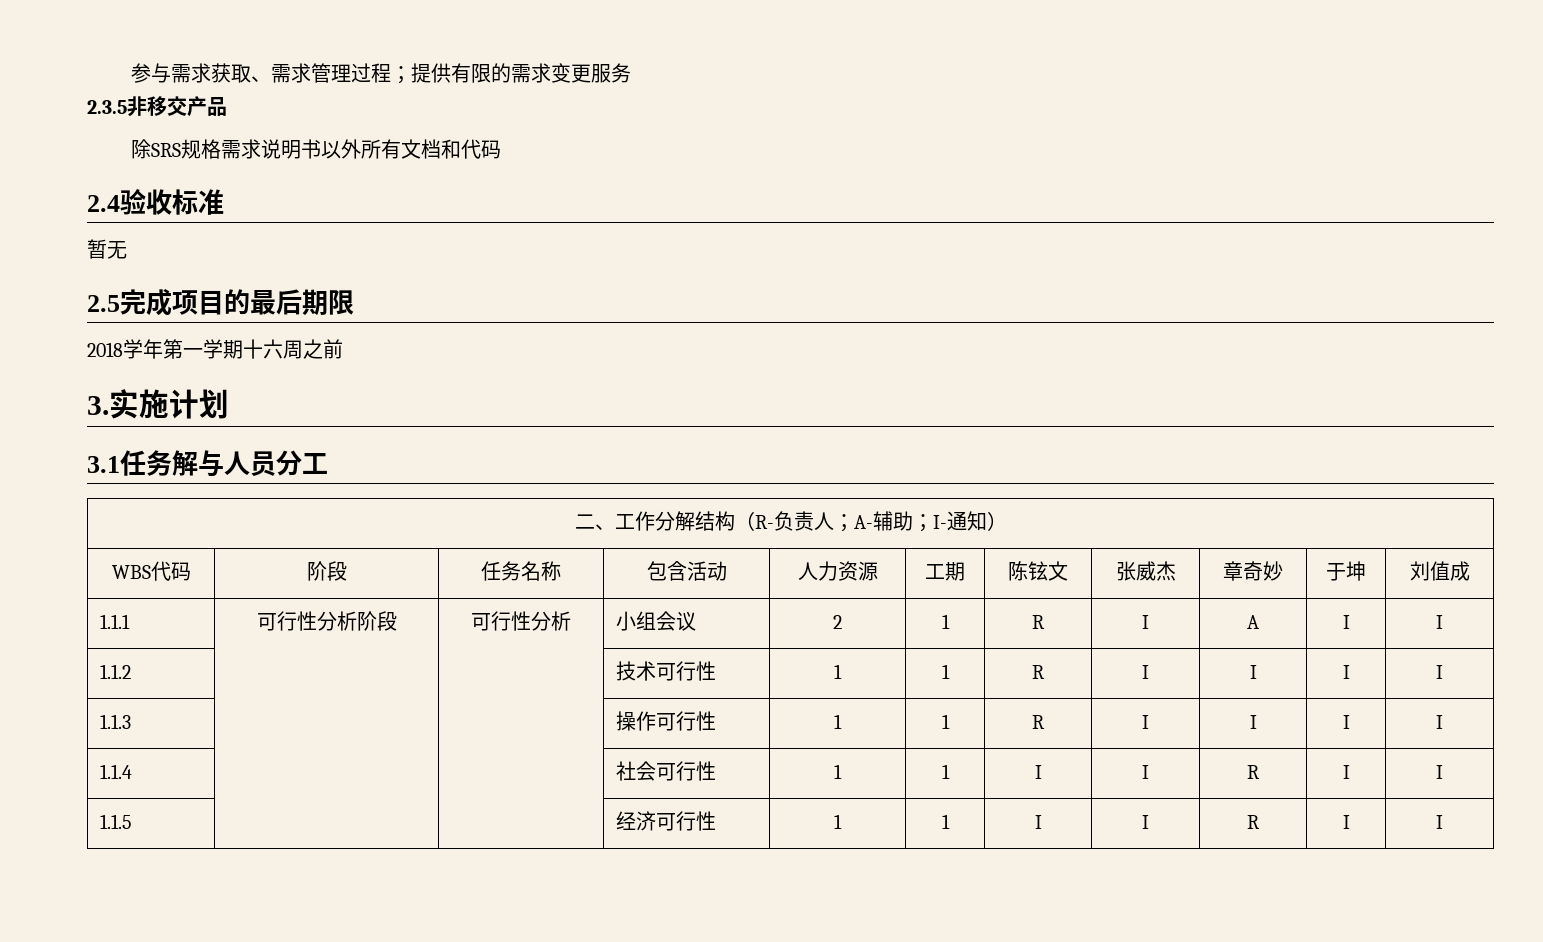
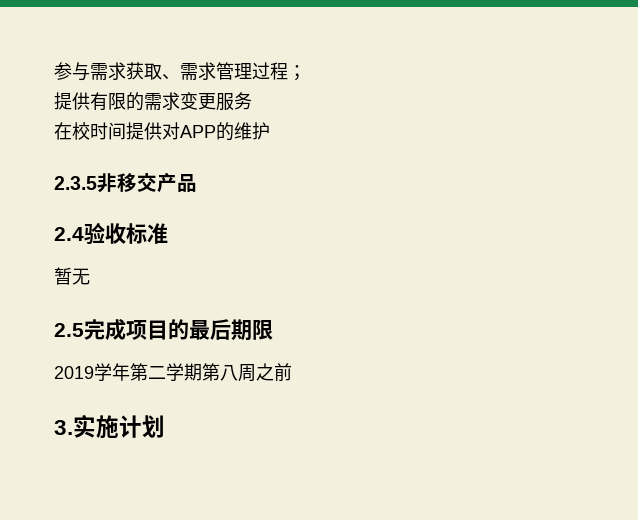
(412, 75) none -> (306, 73) //
[87,96,227,117] [131,139,502,159] 2.3.5非移交产品 // 除SRS规格需求说明书以外所有文档和代码 -> [54,122,270,141] [54,173,197,193] 在校时间提供对APP的维护 // 2.3.5非移交产品
[87,339,283,359] 2018学年第一学期十六 -> [54,363,238,381] 2019学年第二学期第八
[87,450,328,477] [574,511,1007,532] [111,561,191,581] [306,561,347,581] [481,561,561,581] [646,561,727,581] [797,561,878,581] [925,562,965,581] [1008,561,1068,581] [1115,561,1176,581] [1223,561,1283,581] [1326,561,1366,581] [1409,561,1470,581] [99,614,130,629] [256,611,397,631] [471,611,571,631] [615,611,696,631] [833,615,842,629] [941,614,950,629] [1032,615,1045,629] [1142,615,1149,629] [1247,615,1259,629] [1342,615,1350,629] [1436,615,1443,629] [99,664,131,679] [615,661,716,681] [834,664,842,679] [941,664,950,679] [1032,665,1045,679] [1142,665,1149,679] [1249,665,1257,679] [1342,665,1350,679] [1436,665,1443,679] [99,714,131,729] [615,711,716,731] [834,714,842,729] [941,714,950,729] [1032,715,1045,729] [1142,715,1149,729] [1249,715,1257,729] [1342,715,1350,729] [1436,715,1443,729] [99,764,132,779] [615,761,716,781] [834,764,842,779] [941,764,950,779] [1034,765,1042,779] [1142,765,1149,779] [1247,765,1260,779] [1342,765,1350,779] [1436,765,1443,779] [99,814,132,829] [615,811,716,831] [834,814,842,829] [941,814,950,829] [1034,815,1042,829] [1142,815,1149,829] [1247,815,1260,829] [1342,815,1350,829] [1436,815,1443,829] // 3.1任务解与人员分工 // 二、工作分解结构（R-负责人；A-辅助；I-通知） // WBS代码 | 阶段 | 任务名称 | 包含活动 | 人力资源 | 工期 | 陈铉文 | 张威杰 | 章奇妙 | 于坤 | 刘值成 // 1.1.1 | 可行性分析阶段 | 可行性分析 | 小组会议 | 2 | 1 | R | I | A | I | I // 1.1.2 | | | 技术可行性 | 1 | 1 | R | I | I | I | I // 1.1.3 | | | 操作可行性 | 1 | 1 | R | I | I | I | I // 1.1.4 | | | 社会可行性 | 1 | 1 | I | I | R | I | I // 1.1.5 | | | 经济可行性 | 1 | 1 | I | I | R | I | I -> (165, 426) none

